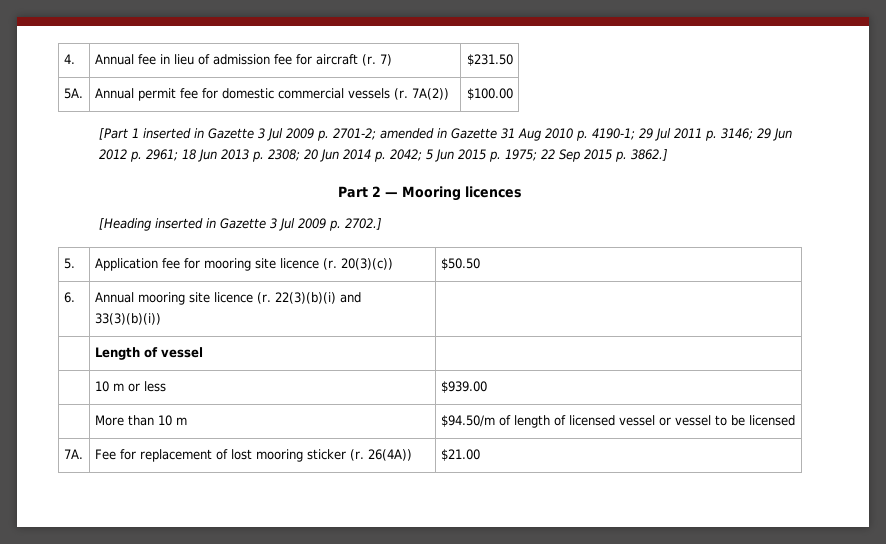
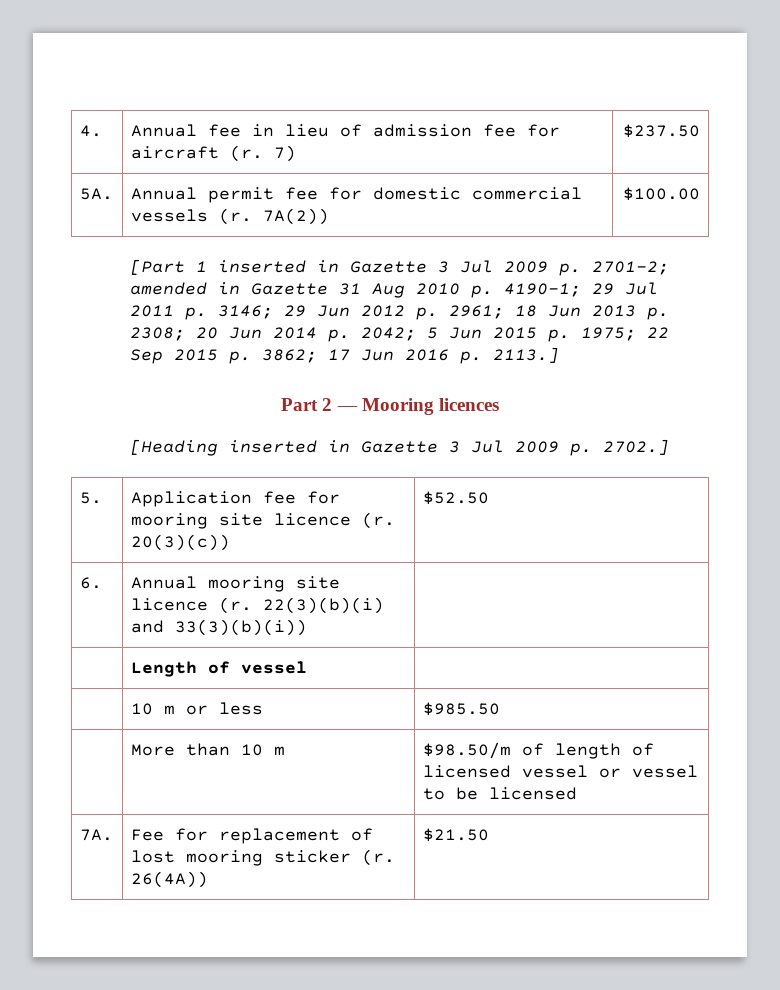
[467,54,514,66] $231.50 -> [623,124,701,138] $237.50
[631,149,669,161] 3862.] -> [262,347,560,364] 3862; 17 Jun 2016 p. 2113.]
[440,258,480,270] $50.50 -> [422,491,489,505] $52.50
[440,381,487,393] $939.00 -> [422,702,500,716] $985.50
[440,415,495,427] $94.50/m -> [422,742,511,759] $98.50/m
[440,449,480,461] $21.00 -> [422,828,489,842] $21.50

